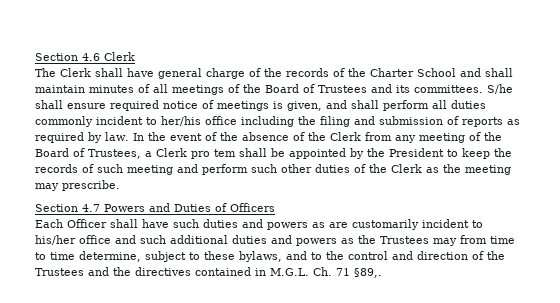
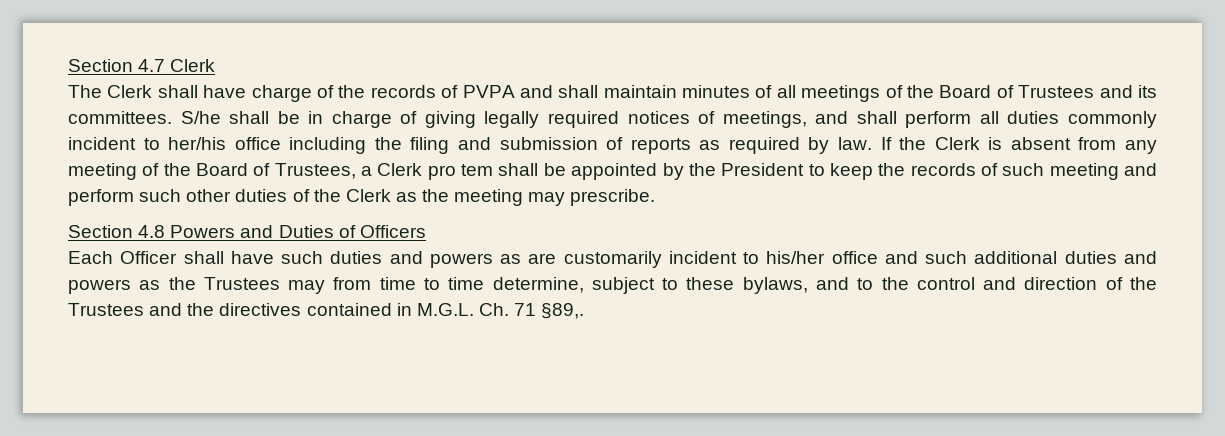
[35,53,100,61] Section 4.6 -> [68,59,166,72] Section 4.7
[158,68,202,79] general -> (247, 91) none
[348,68,456,77] the Charter School -> [462,85,515,98] PVPA
[67,100,322,111] ensure required notice of meetings is given, -> [277,111,807,128] be in charge of giving legally required notices of meetings,
[132,132,361,141] In the event of the absence of the Clerk -> [880,137,1071,150] If the Clerk is absent
[82,204,100,212] 4.7 -> [138,225,166,238] 4.8

